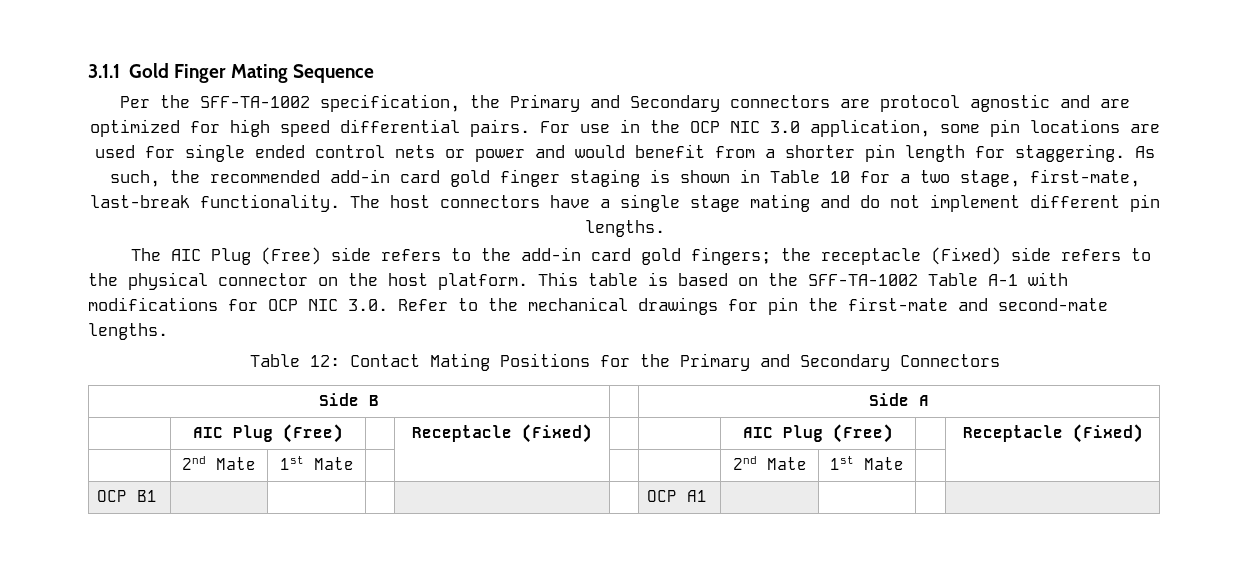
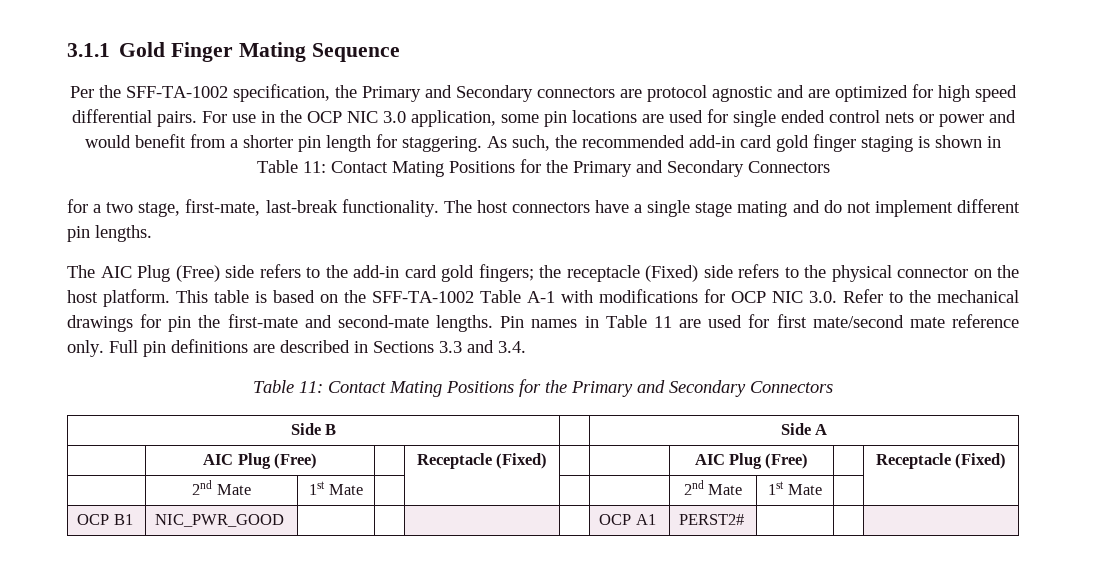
[829,171,850,183] 10 -> [302,159,830,177] 11: Contact Mating Positions for the Primary and Secondary Connectors //
[249,354,340,367] // Table 12: -> [500,314,1019,328] [67,339,526,357] [253,380,323,393] Pin names in Table 11 are used for first mate/second mate reference only. Full pin definitions are described in Sections 3.3 and 3.4. // Table 11:
(157, 496) none -> [155,514,285,527] NIC_PWR_GOOD
(707, 496) none -> [679,514,745,525] PERST2#

